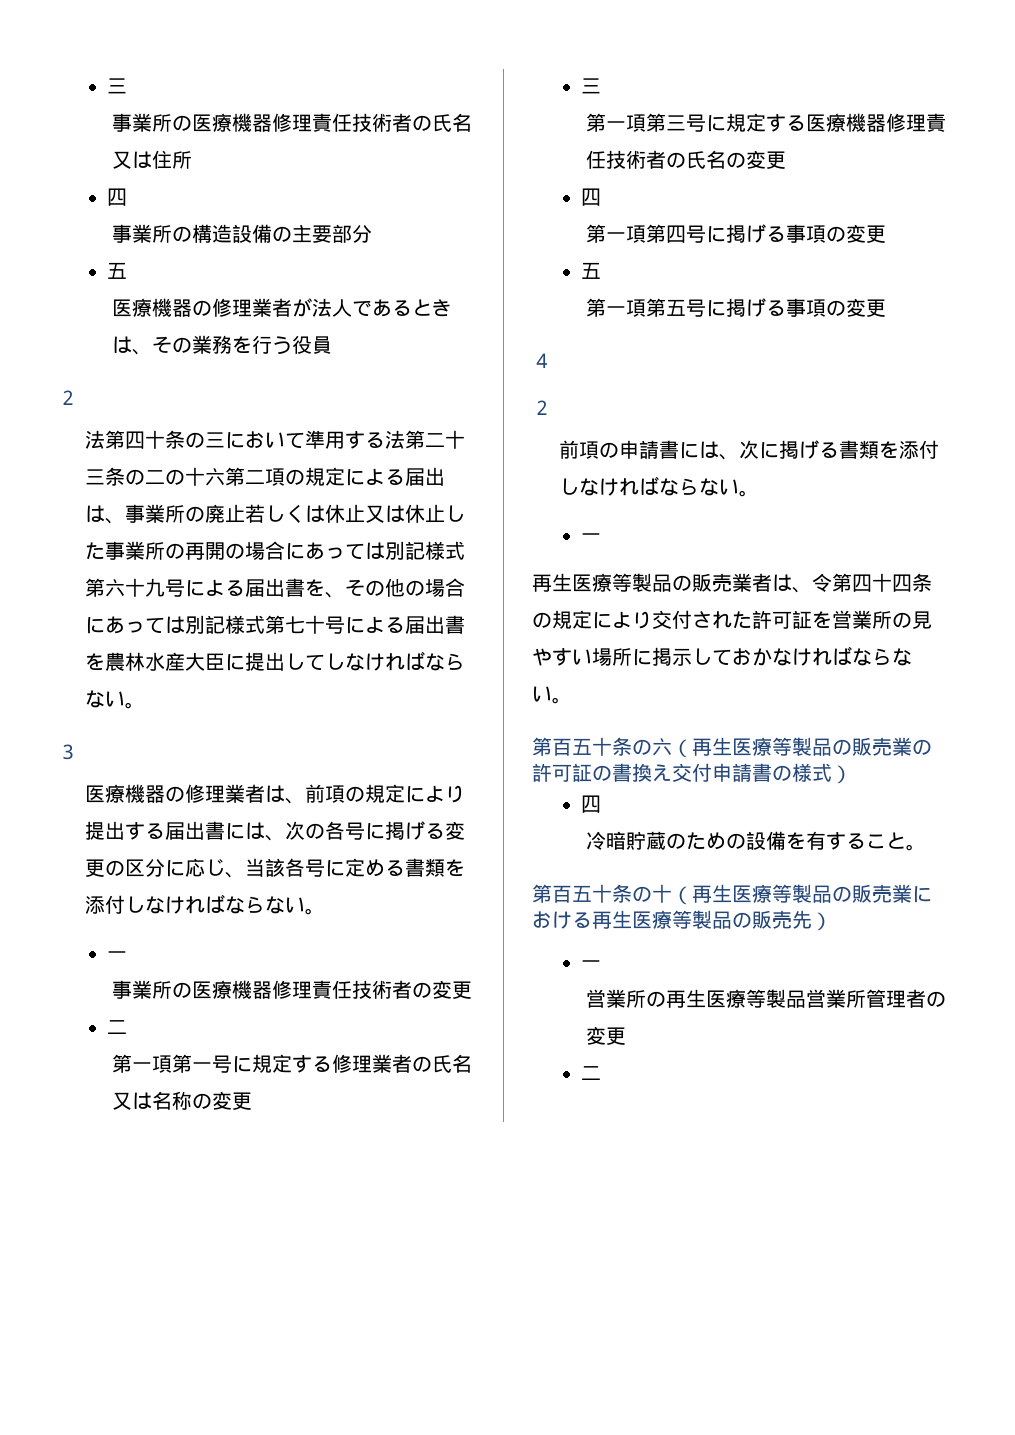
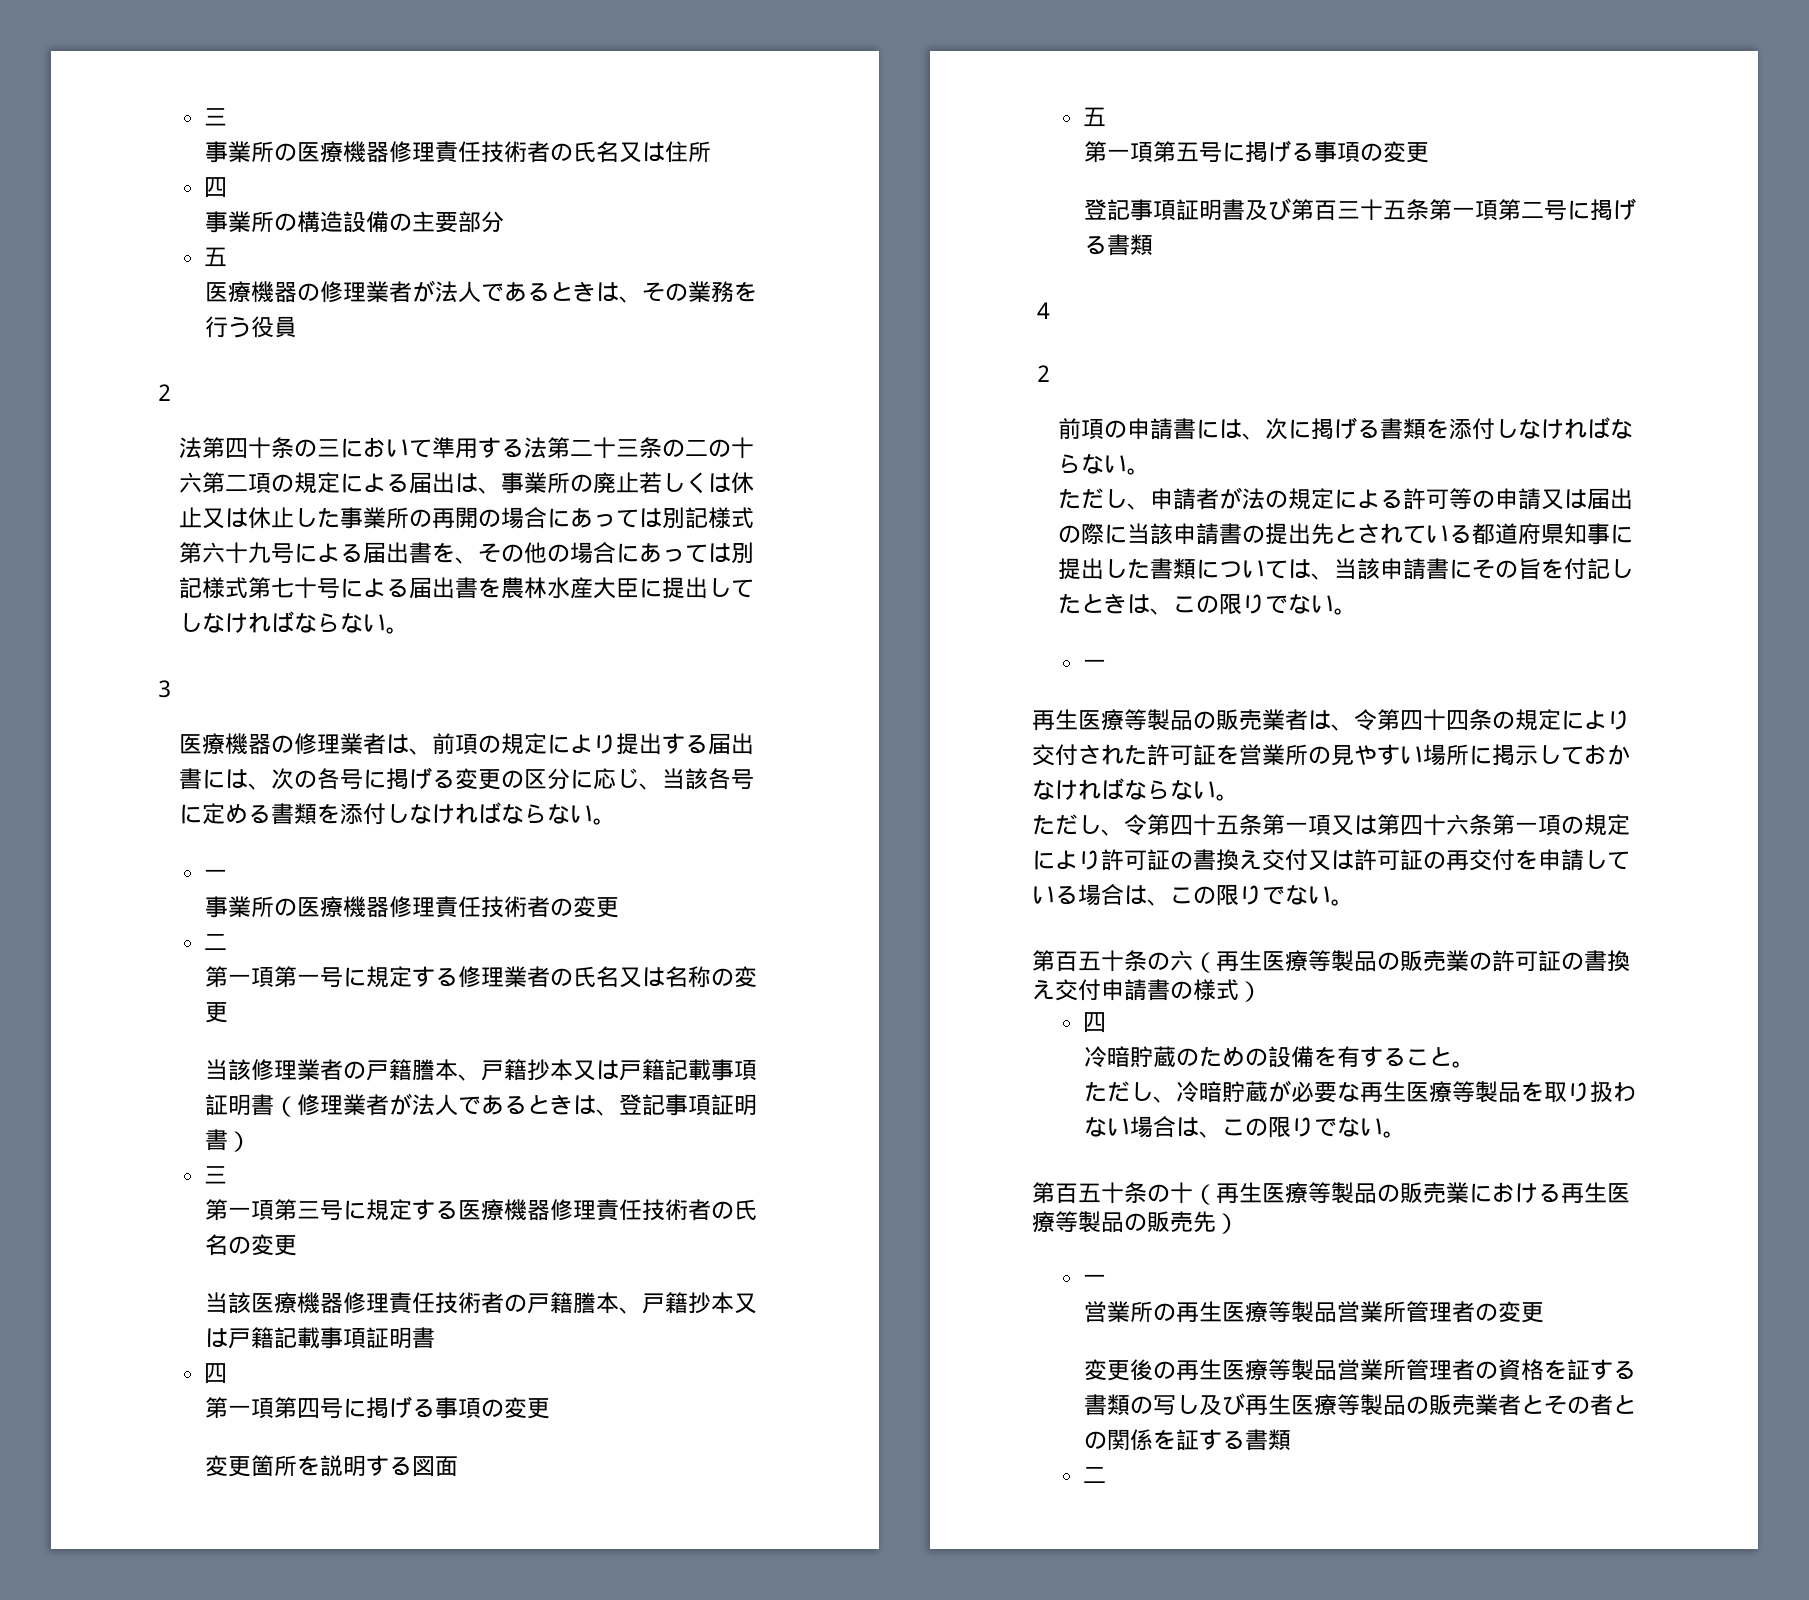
(252, 1101) none -> [205,1059,758,1081] [205,1093,758,1117] [205,1129,252,1152] // 当該修理業者の戸籍謄本、戸籍抄本又は戸籍記載事項証明書（修理業者が法人であるときは、登記事項証明書）
(786, 160) none -> [205,1292,758,1314] [205,1327,436,1349] // 当該医療機器修理責任技術者の戸籍謄本、戸籍抄本又は戸籍記載事項証明書
(886, 234) none -> [205,1455,459,1477] // 変更箇所を説明する図面
(886, 308) none -> [1084,198,1637,221] [1084,234,1154,256] // 登記事項証明書及び第百三十五条第一項第二号に掲げる書類
(759, 493) none -> [1058,487,1634,510] [1058,523,1634,545] [1058,558,1634,580] [1058,593,1358,615] // ただし、申請者が法の規定による許可等の申請又は届出の際に当該申請書の提出先とされている都道府県知事に提出した書類については、当該申請書にその旨を付記したときは、この限りでない。
(572, 700) none -> [1032,814,1630,836] [1032,849,1630,871] [1032,884,1354,906] // ただし、令第四十五条第一項又は第四十六条第一項の規定により許可証の書換え交付又は許可証の再交付を申請している場合は、この限りでない。
(926, 847) none -> [1084,1080,1637,1103] [1084,1116,1407,1138] // ただし、冷暗貯蔵が必要な再生医療等製品を取り扱わない場合は、この限りでない。
(626, 1036) none -> [1084,1359,1637,1381] [1084,1393,1637,1416] [1084,1429,1292,1451] // 変更後の再生医療等製品営業所管理者の資格を証する書類の写し及び再生医療等製品の販売業者とその者との関係を証する書類

